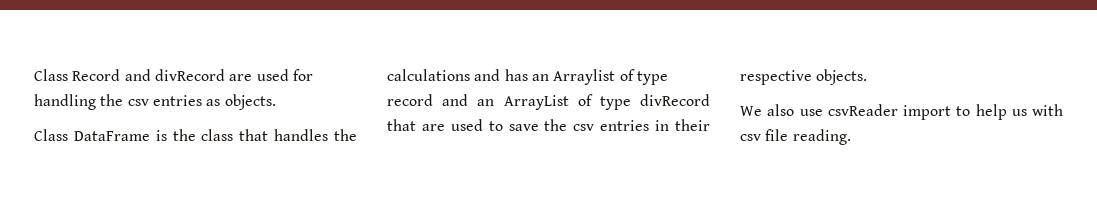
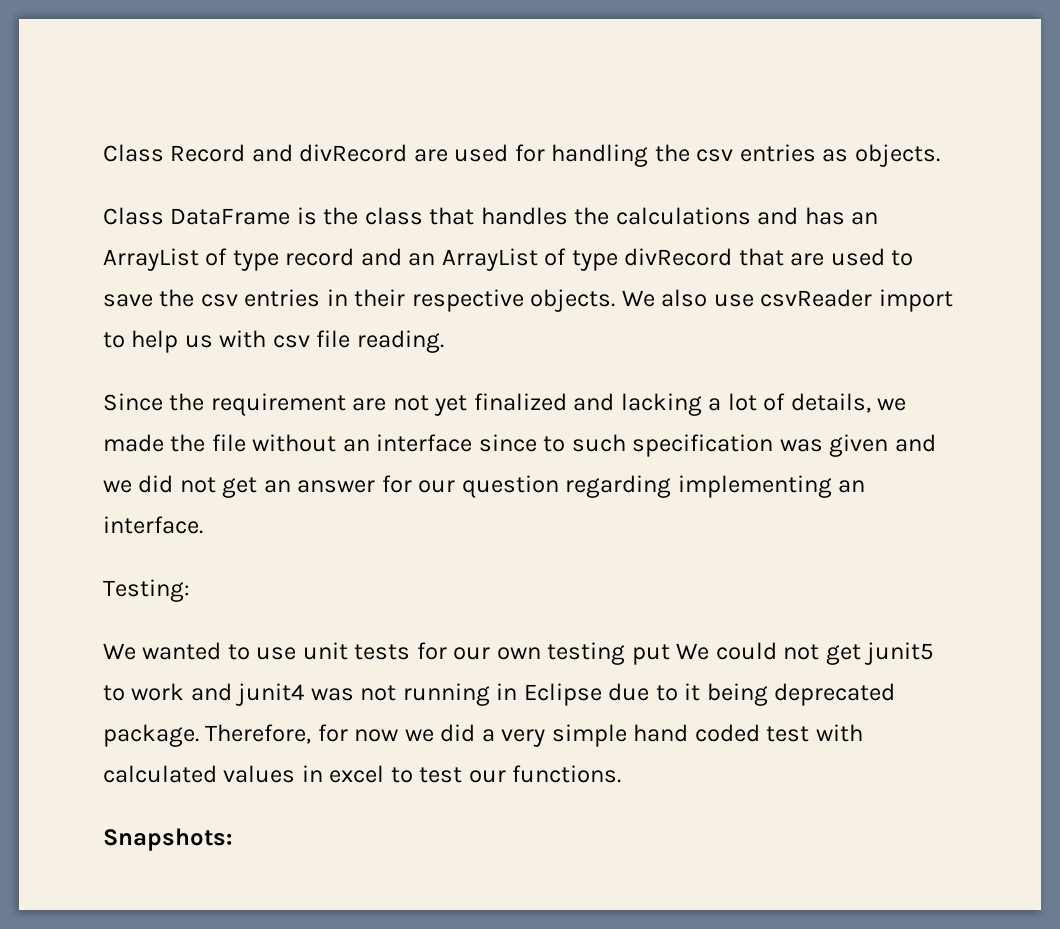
[553,69,616,85] Arraylist -> [103,248,199,271] ArrayList
(868, 77) // -> (616, 300) none
(851, 137) none -> [103,393,907,416] [103,434,936,457] [103,475,866,498] [103,516,203,534] [103,579,190,602] [103,642,935,665] [103,683,896,706] [103,724,863,747] [103,765,622,783] [103,828,232,851] // Since the requirement are not yet finalized and lacking a lot of details, we made the file without an interface since to such specification was given and we did not get an answer for our question regarding implementing an interface. // Testing: // We wanted to use unit tests for our own testing put We could not get junit5 to work and junit4 was not running in Eclipse due to it being deprecated package. Therefore, for now we did a very simple hand coded test with calculated values in excel to test our functions. // Snapshots:

